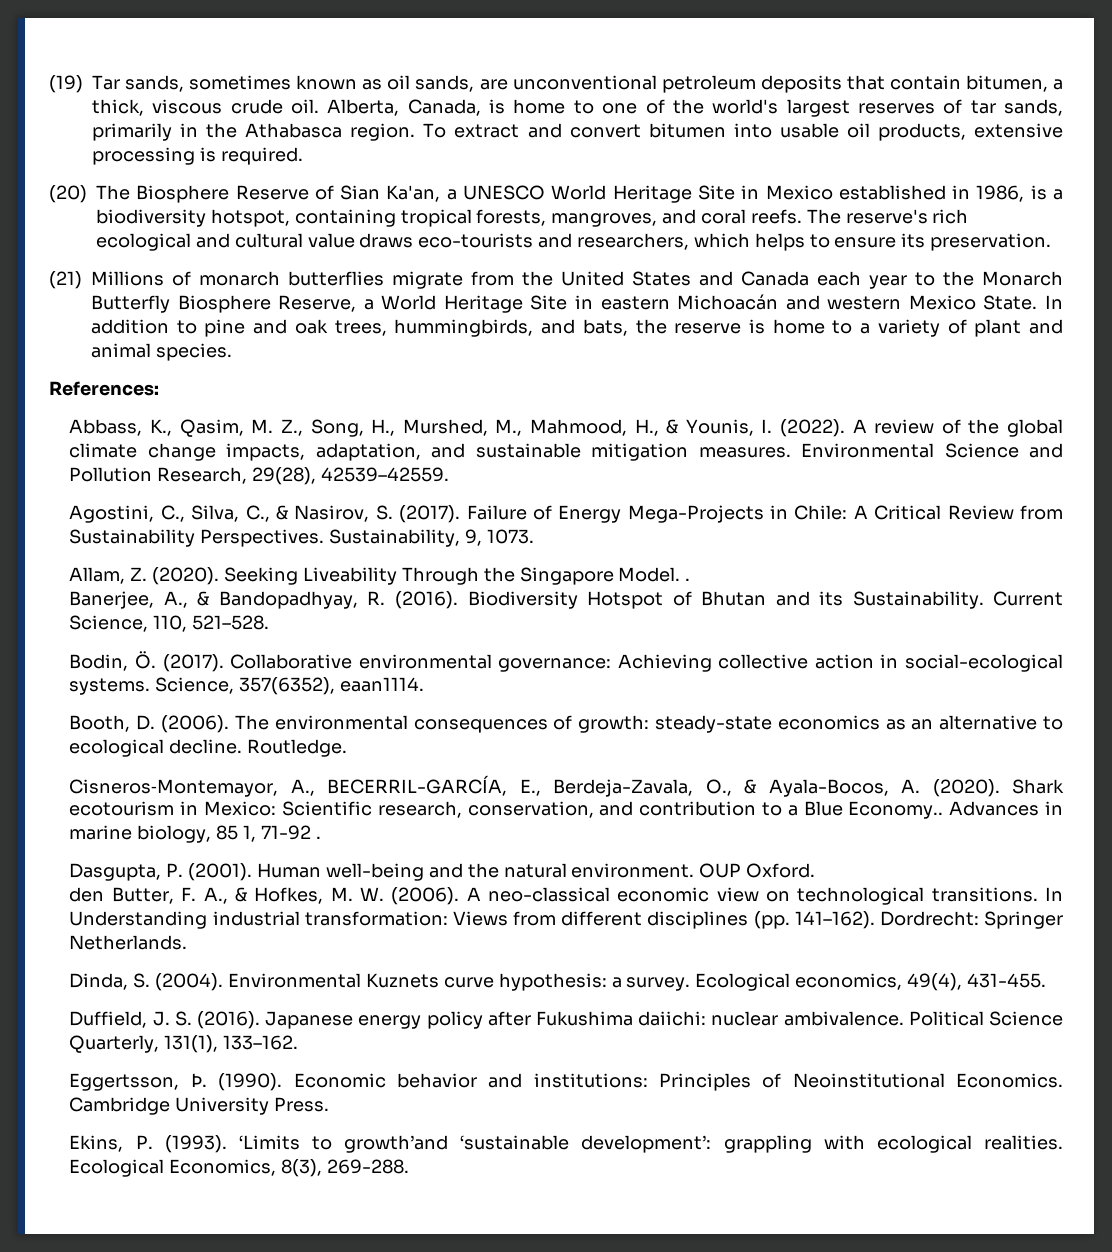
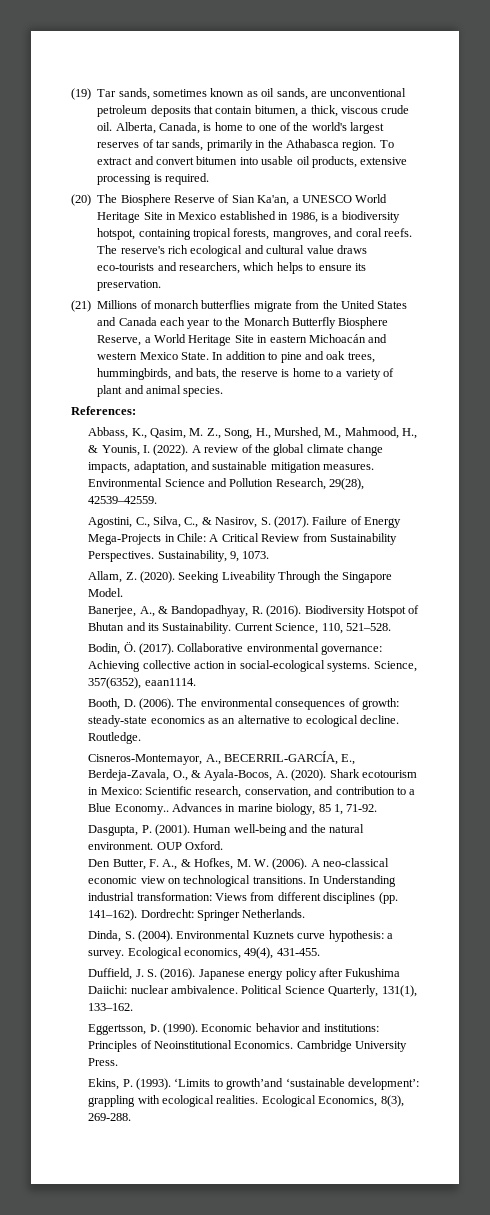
[685,578,691,581] . -> (124, 592) none
[260,825,321,840] 71-92 . -> [346,804,378,812] 71-92.
[69,887,105,902] den -> [88,859,111,867] Den
[638,1011,707,1026] daiichi: -> [88,985,128,994] Daiichi:

